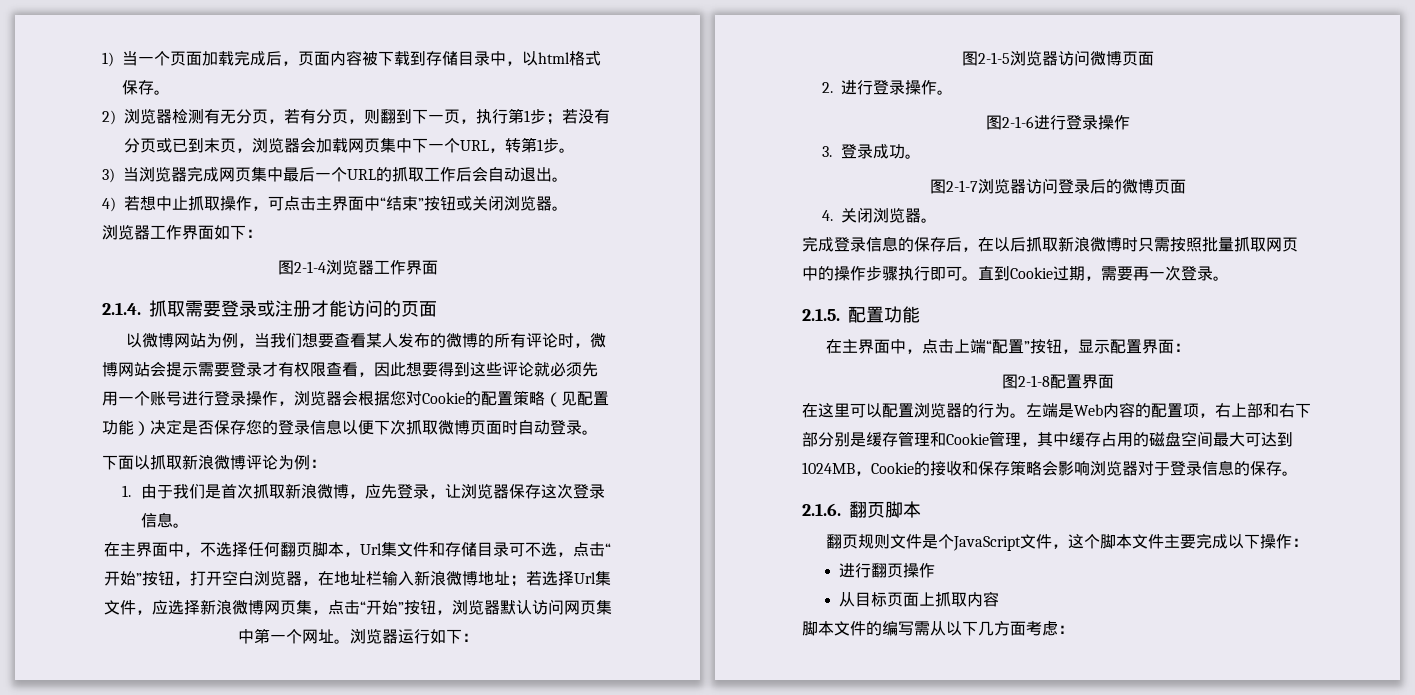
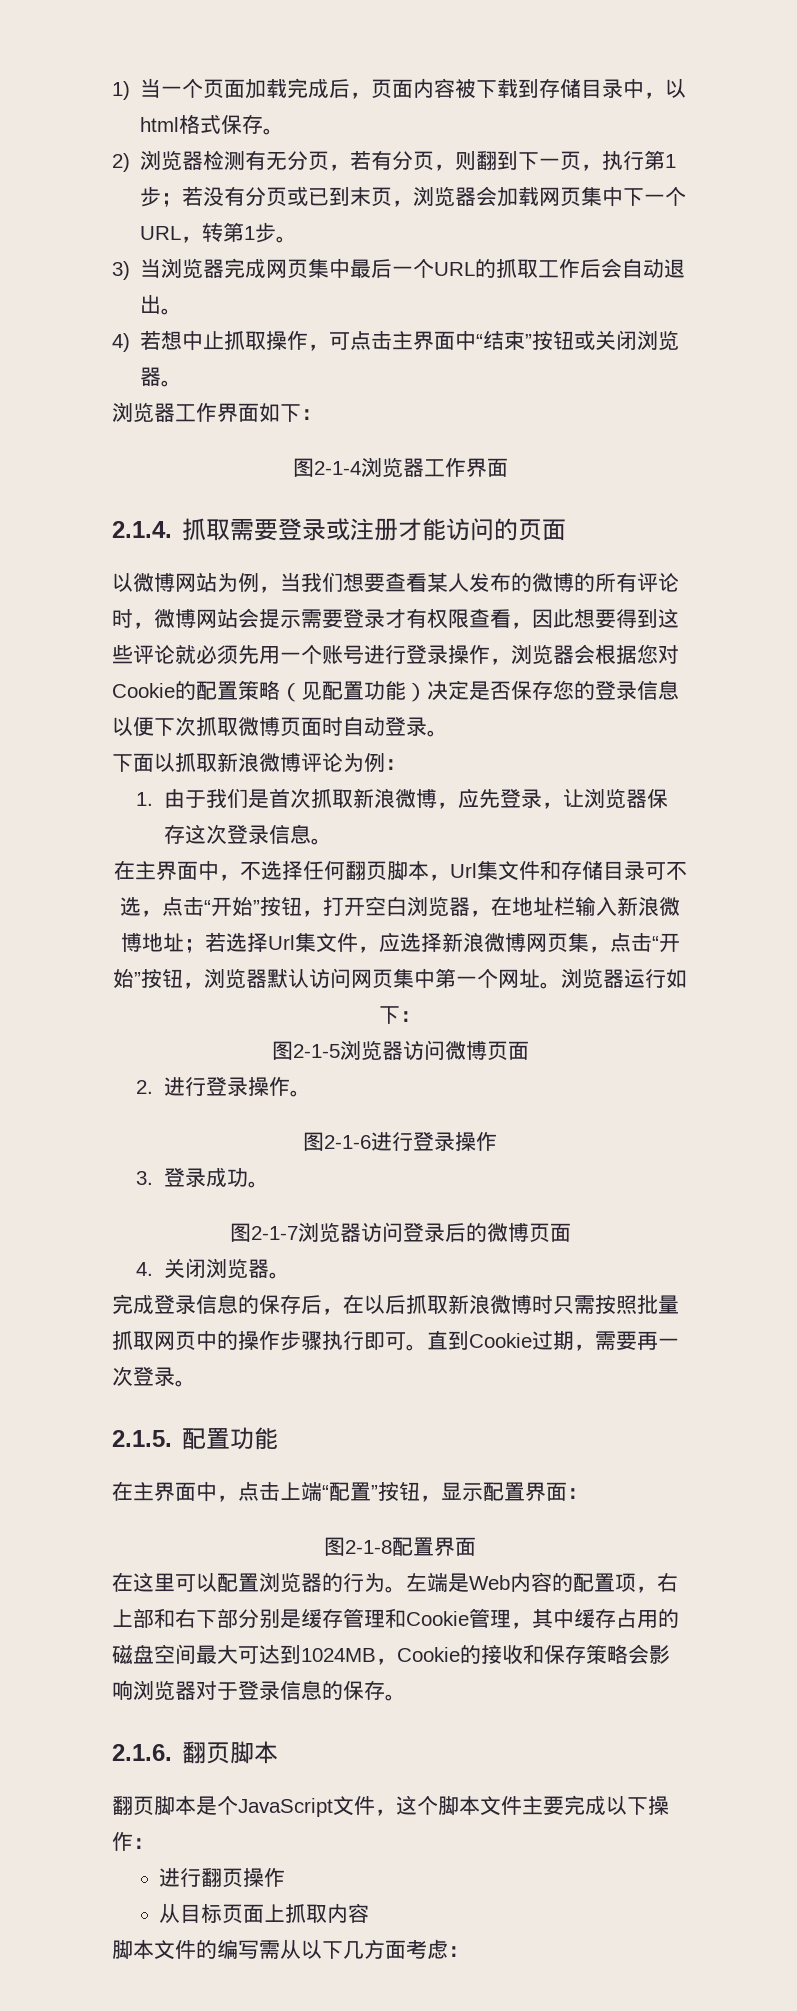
[858,534,923,549] 规则文件 -> [154,1795,196,1815] 脚本

